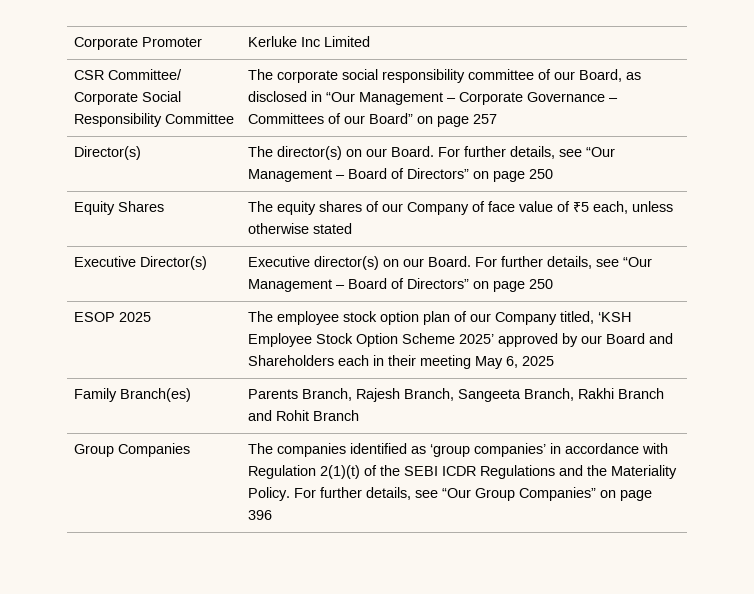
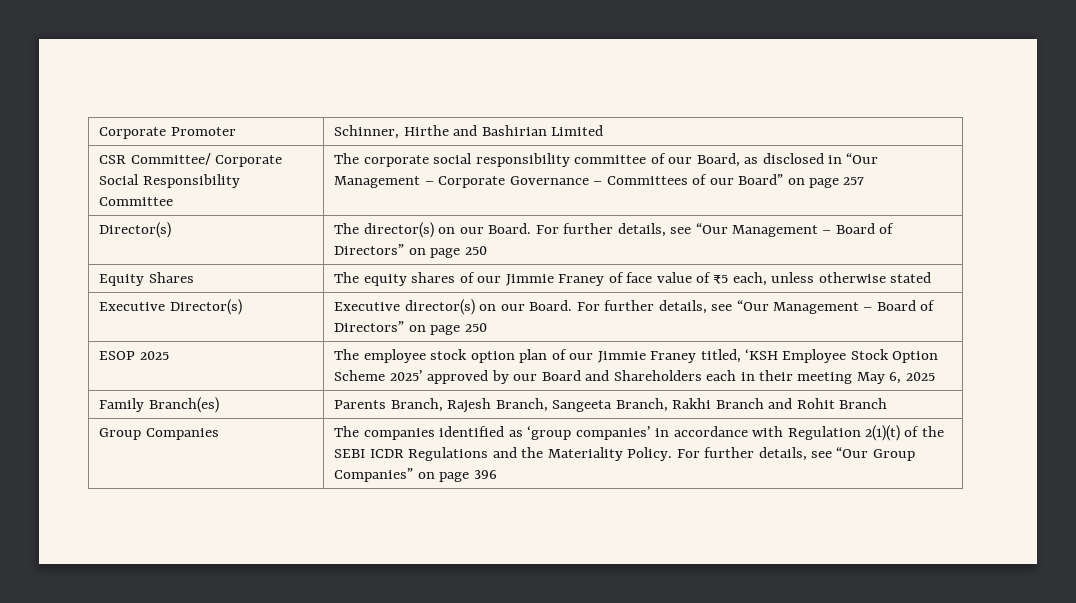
[248,36,321,47] Kerluke Inc -> [334,125,547,139] Schinner, Hirthe and Bashirian
[407,202,470,215] Company -> [505,274,605,286] Jimmie Franey
[495,312,558,325] Company -> [597,351,697,363] Jimmie Franey

